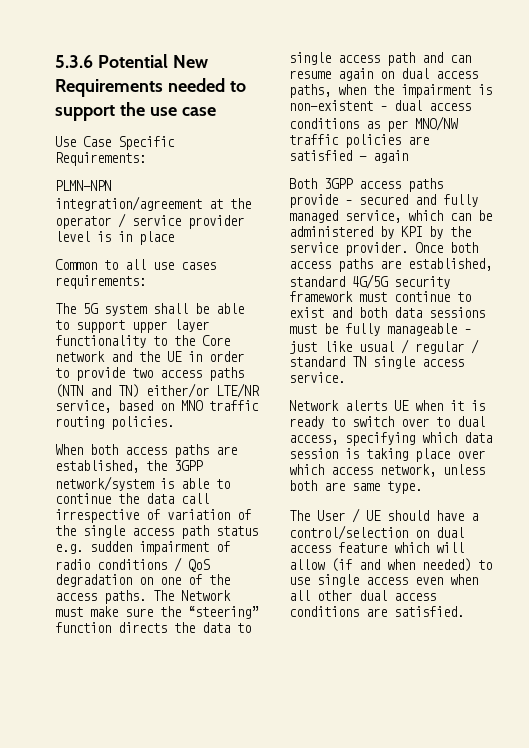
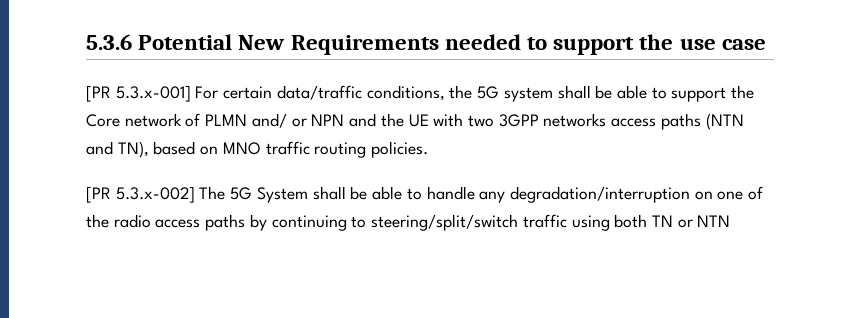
[55,136,175,150] [55,152,146,166] [55,180,111,191] [55,196,251,211] [55,213,244,229] [55,231,174,245] [55,259,216,270] [55,275,146,289] [55,303,76,314] Use Case Specific Requirements: // PLMN-NPN integration/agreement at the operator / service provider level is in place // Common to all use cases requirements: // The -> [86,85,473,102] [PR 5.3.x-001] For certain data/traffic conditions, the
[132,319,209,333] [55,335,230,348] [55,351,244,362] [55,367,244,381] [55,383,260,398] [55,400,111,413] upper layer functionality to the Core network and the UE in order to provide two access paths (NTN and TN) either/or LTE/NR service, -> [731,85,755,99] [86,113,744,130] [86,141,149,158] the Core network of PLMN and/ or NPN and the UE with two 3GPP networks access paths (NTN and TN),
[55,444,237,458] [55,460,203,473] [55,476,230,491] [55,493,209,504] [55,509,251,523] [55,525,258,539] [55,541,230,555] [55,557,210,572] [55,574,230,587] [55,590,231,604] [55,606,259,619] [55,622,251,633] [289,52,471,66] [289,68,478,81] [289,84,492,98] [289,100,471,111] [289,116,458,132] [289,134,429,148] [289,150,408,163] [289,178,443,192] [289,194,478,208] [289,210,492,223] [289,226,471,239] [289,242,478,256] [289,258,492,272] [289,274,450,289] [289,291,471,302] [289,307,485,318] [289,323,471,336] [289,339,479,354] [289,356,464,369] [289,372,345,383] [289,400,485,411] [289,416,485,429] [289,432,492,446] [289,448,485,462] [289,464,485,477] [289,480,422,494] [289,508,478,523] [289,525,464,540] [289,542,464,553] [289,558,492,572] [289,574,478,587] [289,590,436,601] [289,606,464,617] When both access paths are established, the 3GPP network/system is able to continue the data call irrespective of variation of the single access path status e.g. sudden impairment of radio conditions / QoS degradation on one of the access paths. The Network must make sure the “steering” function directs the data to single access path and can resume again on dual access paths, when the impairment is non-existent – dual access conditions as per MNO/NW traffic policies are satisfied - again // Both 3GPP access paths provide – secured and fully managed service, which can be administered by KPI by the service provider. Once both access paths are established, standard 4G/5G security framework must continue to exist and both data sessions must be fully manageable – just like usual / regular / standard TN single access service. // Network alerts UE when it is ready to switch over to dual access, specifying which data session is taking place over which access network, unless both are same type. // The User / UE should have a control/selection on dual access feature which will allow (if and when needed) to use single access even when all other dual access conditions are satisfied. -> [86,186,764,203] [86,214,731,231] [PR 5.3.x-002] The 5G System shall be able to handle any degradation/interruption on one of the radio access paths by continuing to steering/split/switch traffic using both TN or NTN

